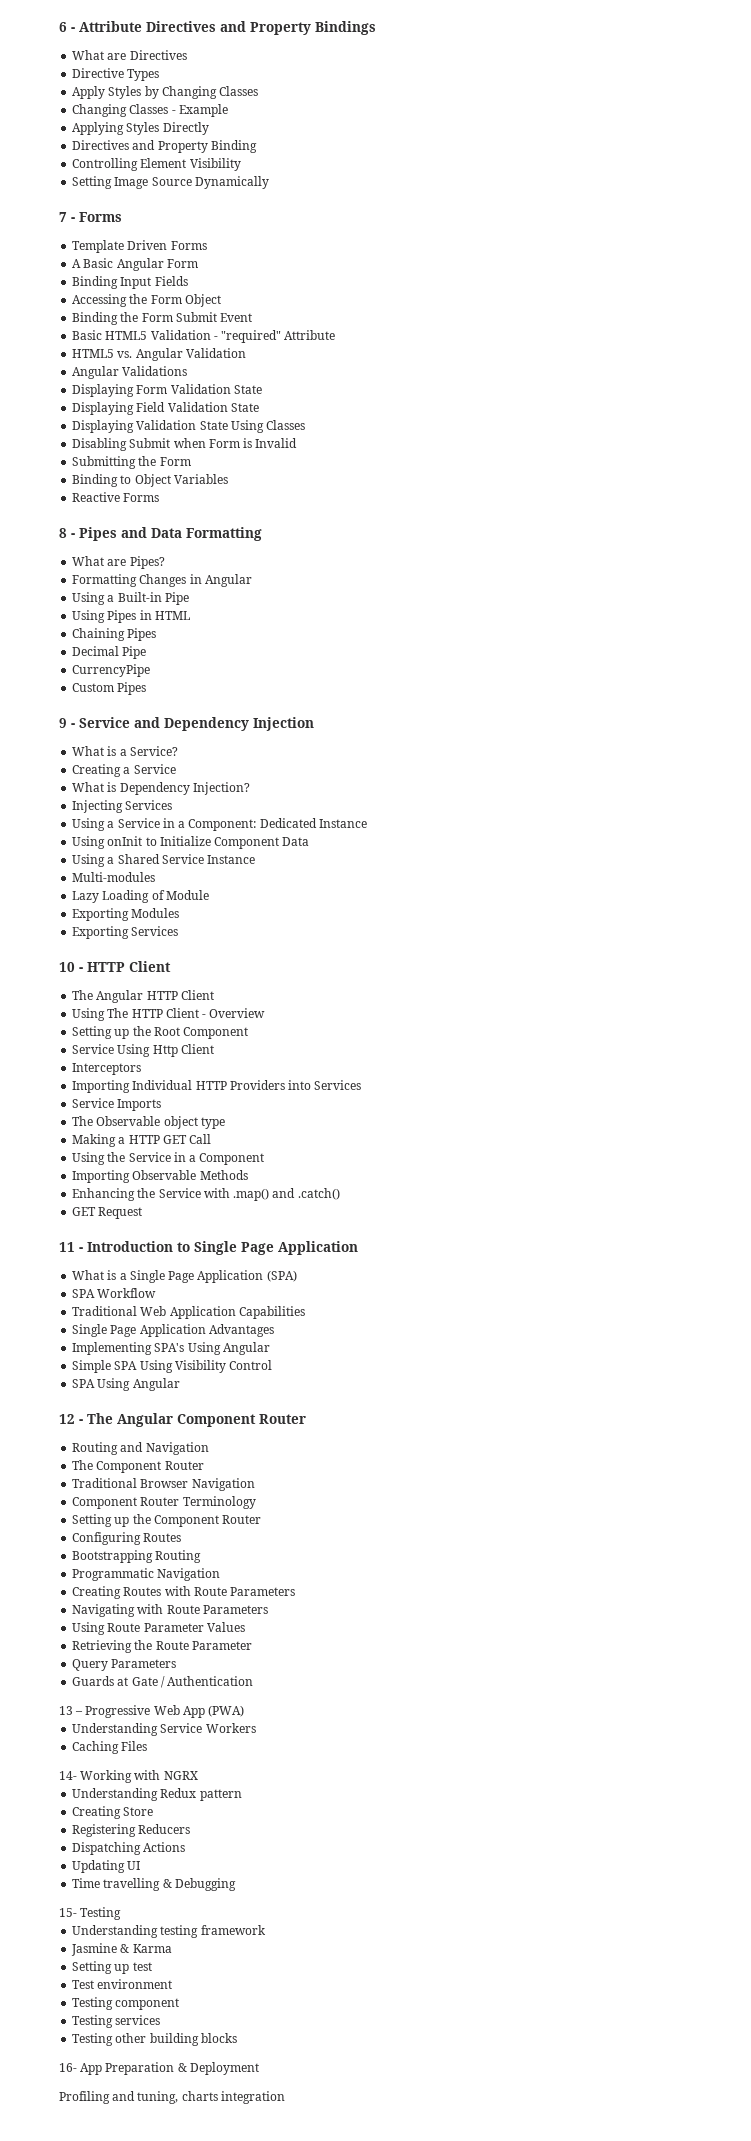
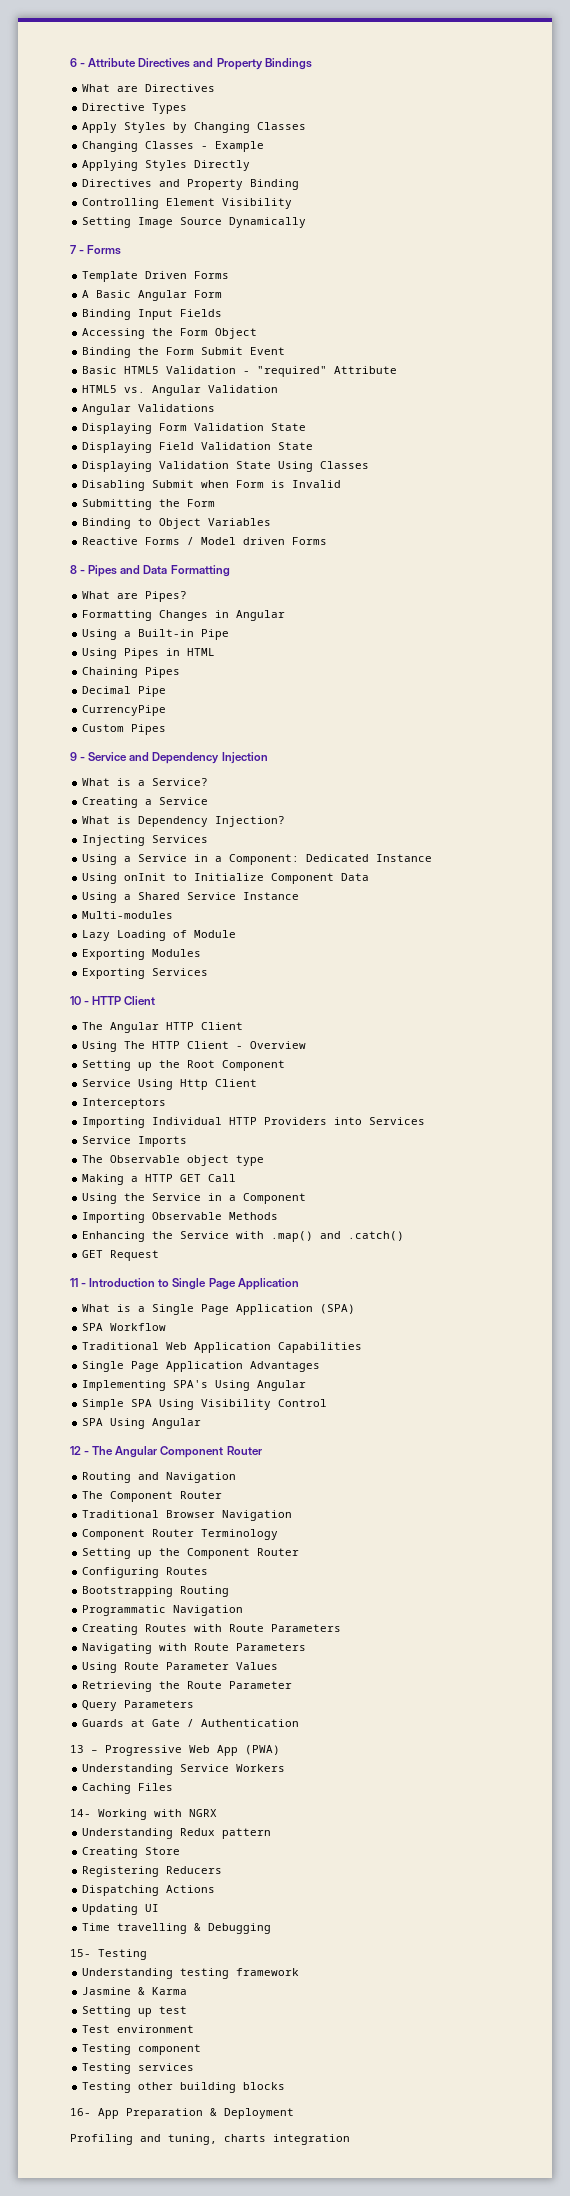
(160, 497) none -> [187,537,328,545] / Model driven Forms

